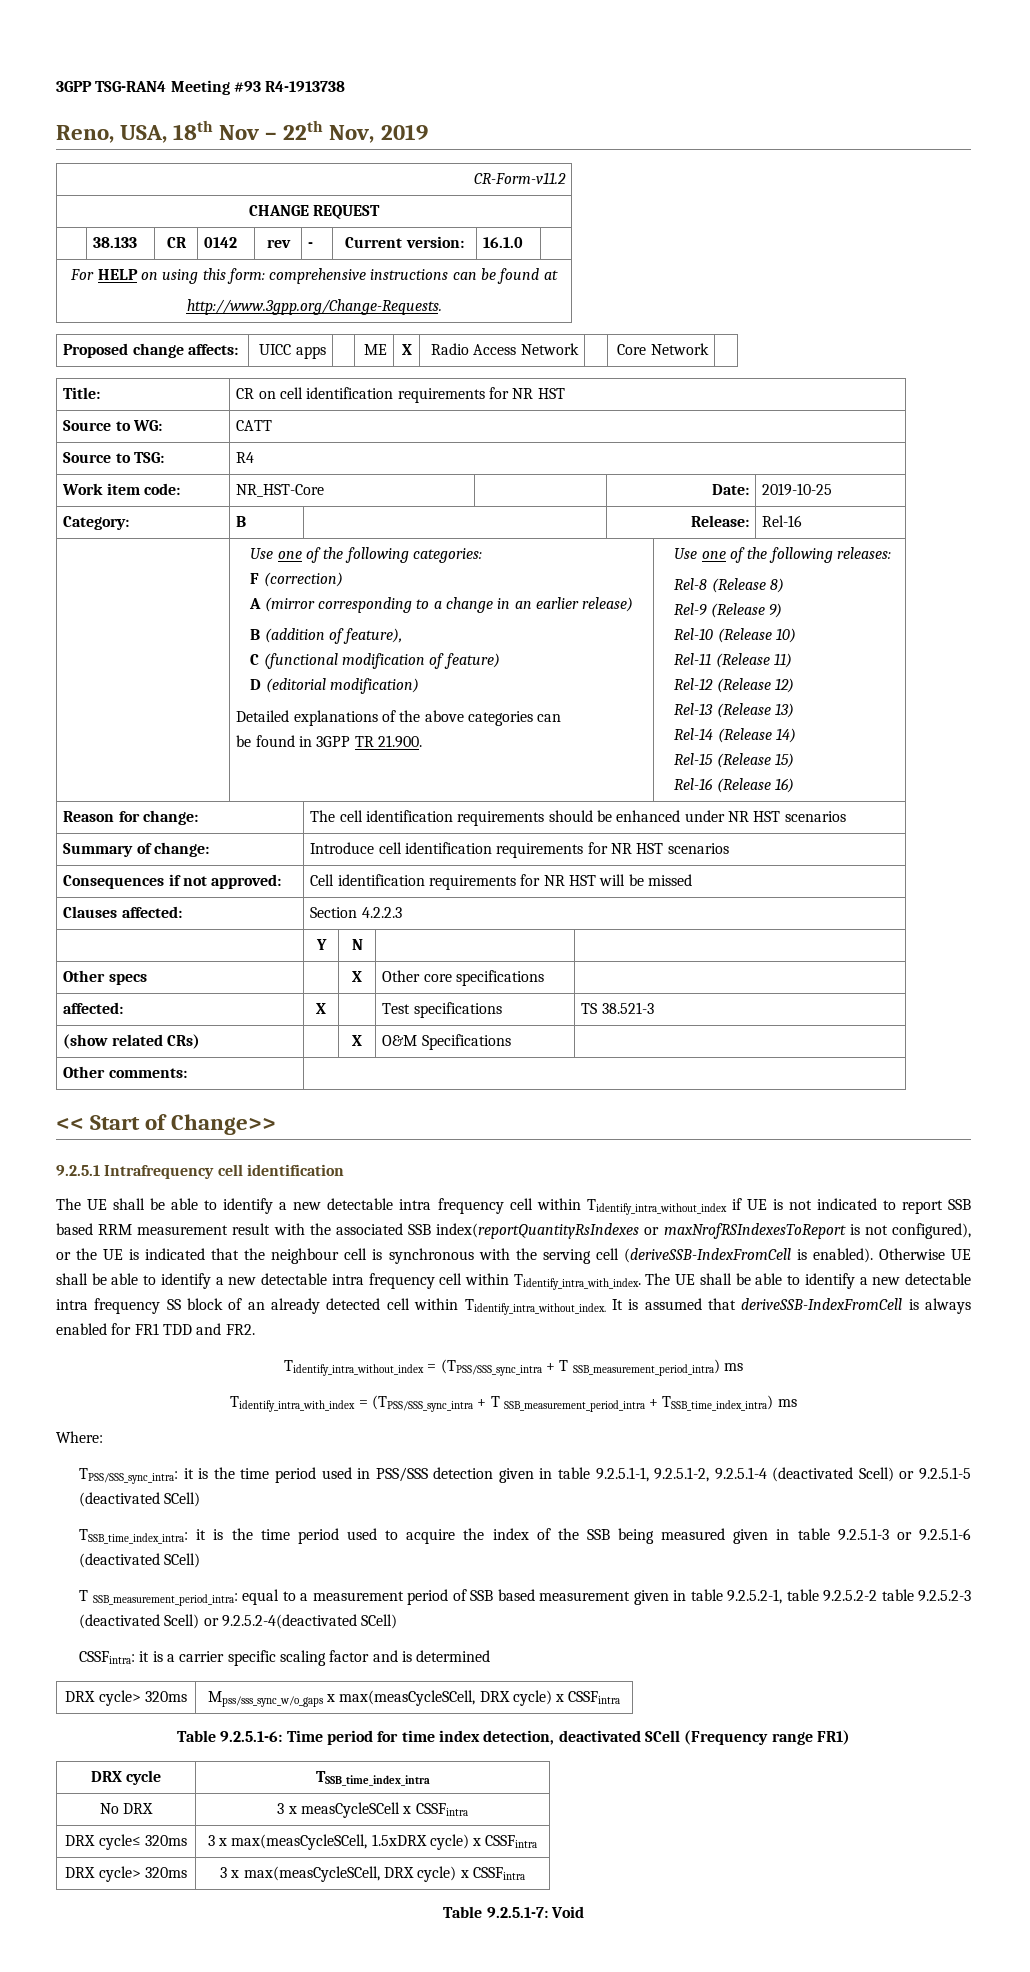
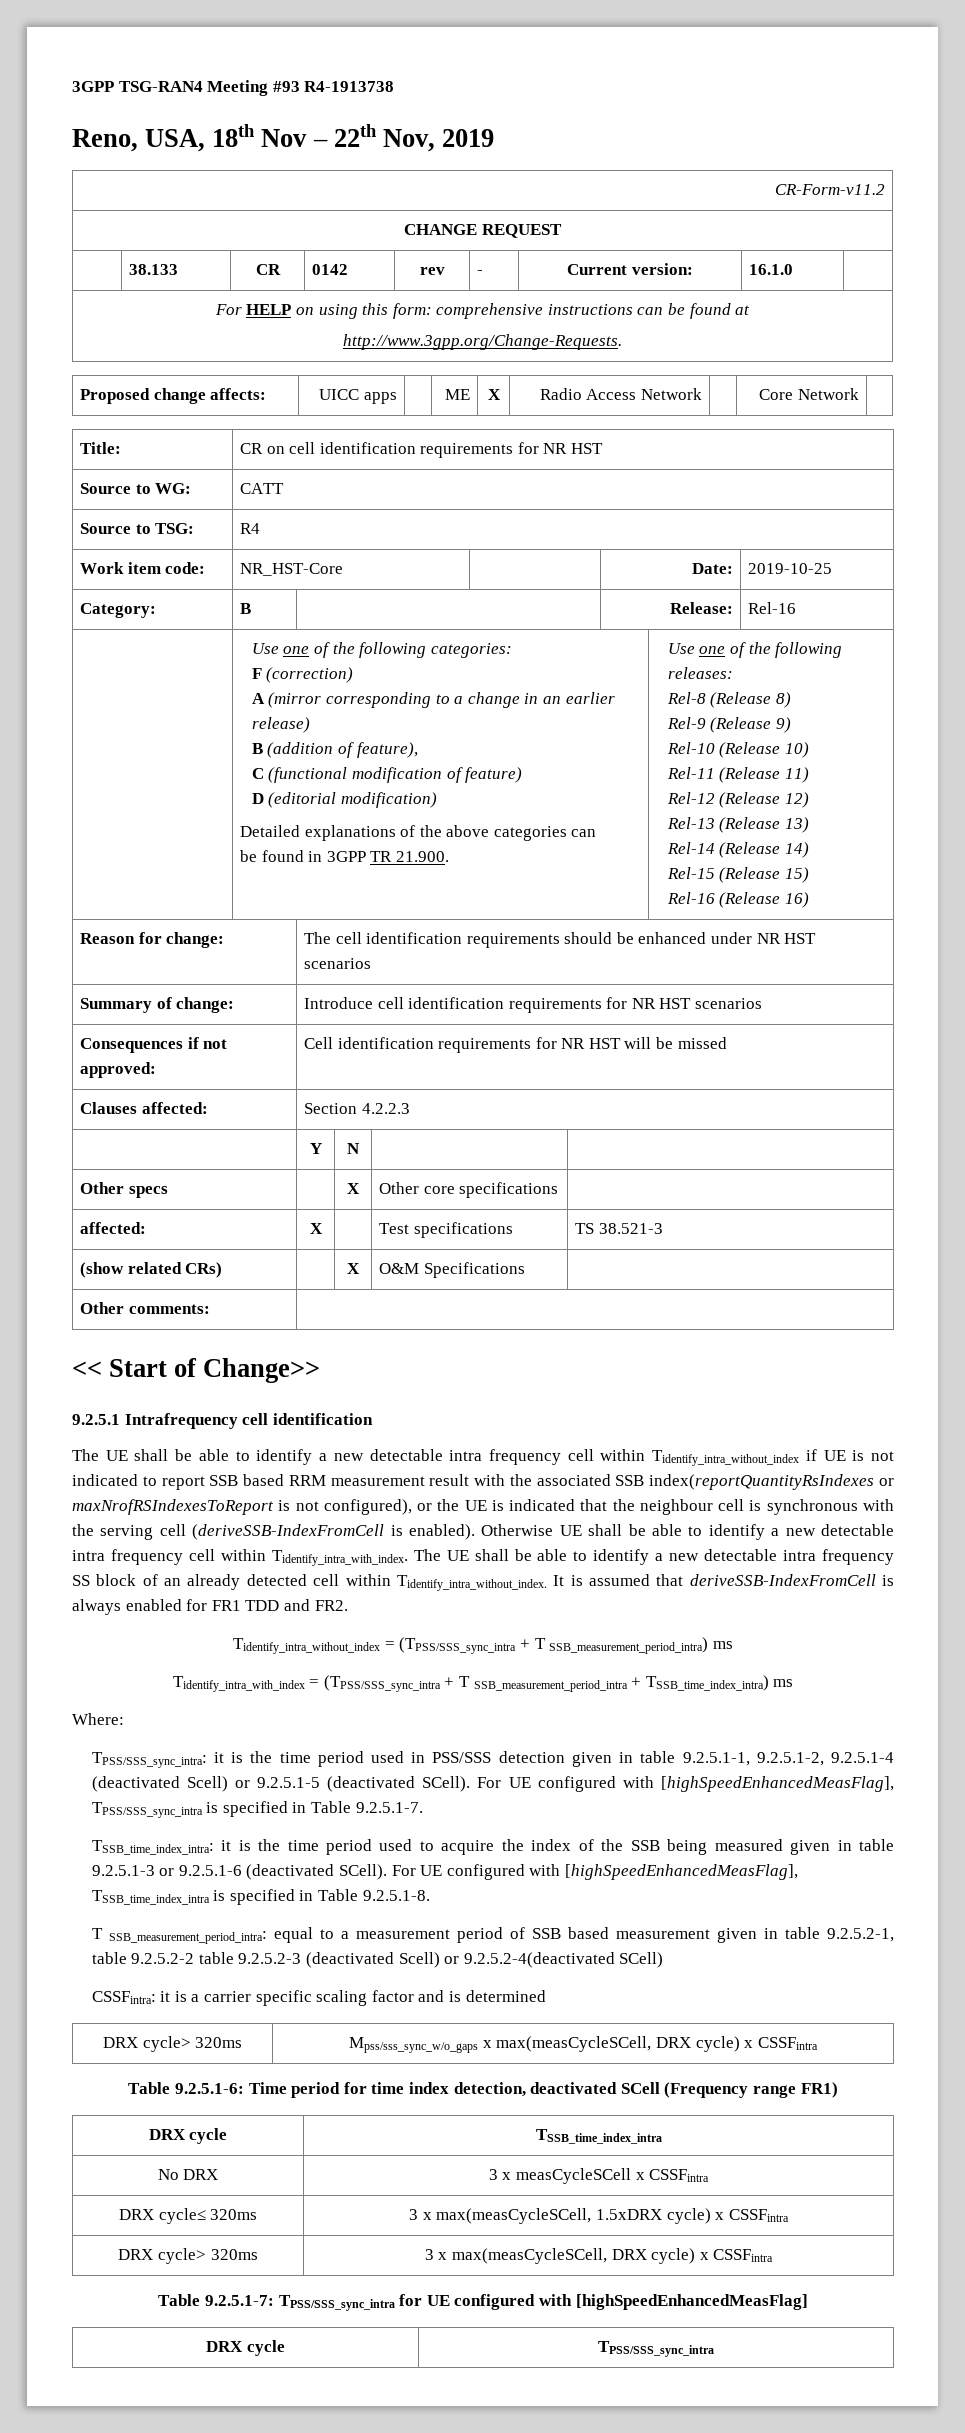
[164,1492,201,1507] SCell) -> [422,1776,895,1792] [91,1801,423,1818] SCell). For UE configured with [highSpeedEnhancedMeasFlag], TPSS/SSS_sync_intra is specified in Table 9.2.5.1-7.
[164,1553,201,1568] SCell) -> [339,1864,799,1880] [91,1889,430,1905] SCell). For UE configured with [highSpeedEnhancedMeasFlag], TSSB_time_index_intra is specified in Table 9.2.5.1-8.
[550,1906,584,1918] Void -> [278,2294,808,2311] [206,2340,285,2356] [598,2341,714,2357] TPSS/SSS_sync_intra for UE configured with [highSpeedEnhancedMeasFlag] // DRX cycle | TPSS/SSS_sync_intra

